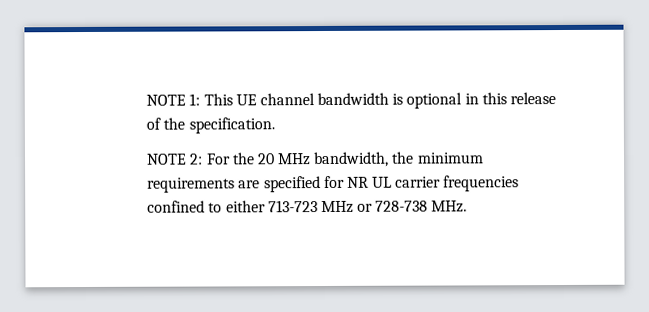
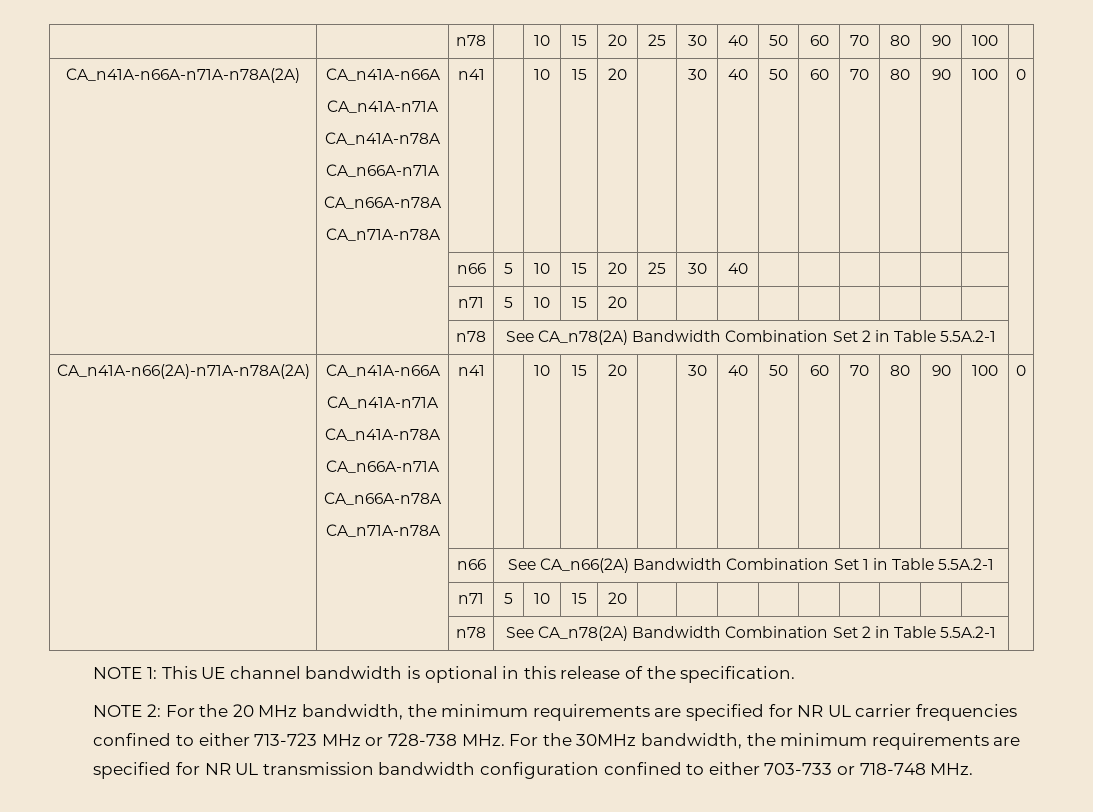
(146, 100) none -> [456,35,486,46] [534,35,550,46] [571,35,587,46] [608,34,627,46] [648,34,666,46] [687,35,707,46] [728,35,748,46] [769,35,788,46] [809,35,829,46] [850,35,869,46] [890,35,910,46] [931,35,951,46] [972,35,998,46] [66,68,300,83] [325,68,441,81] [327,100,439,113] [325,132,441,145] [326,164,440,177] [324,196,442,209] [325,228,441,241] [457,69,485,80] [534,69,550,80] [571,69,587,80] [608,68,627,80] [687,69,707,80] [728,69,748,80] [769,69,788,80] [809,69,829,80] [850,69,869,80] [890,69,910,80] [931,69,951,80] [972,69,998,80] [1016,69,1026,80] [456,263,486,274] [504,263,513,274] [534,263,550,274] [571,263,587,274] [608,262,627,274] [648,262,666,274] [687,263,707,274] [728,263,748,274] [458,297,484,308] [504,297,513,308] [534,297,550,308] [571,297,587,308] [608,296,627,308] [456,331,486,342] [505,330,997,345] [56,364,310,379] [325,364,441,377] [327,396,439,409] [325,428,441,441] [326,460,440,473] [324,492,442,505] [325,524,441,537] [457,365,485,376] [534,365,550,376] [571,365,587,376] [608,364,627,376] [687,365,707,376] [728,365,748,376] [769,365,788,376] [809,365,829,376] [850,365,869,376] [890,365,910,376] [931,365,951,376] [972,365,998,376] [1016,365,1026,376] [456,559,486,570] [507,558,995,573] [458,593,484,604] [504,593,513,604] [534,593,550,604] [571,593,587,604] [608,592,627,604] [456,627,486,638] [505,626,997,641] | | n78 | | 10 | 15 | 20 | 25 | 30 | 40 | 50 | 60 | 70 | 80 | 90 | 100 | // CA_n41A-n66A-n71A-n78A(2A) | CA_n41A-n66A // CA_n41A-n71A // CA_n41A-n78A // CA_n66A-n71A // CA_n66A-n78A // CA_n71A-n78A | n41 | | 10 | 15 | 20 | | 30 | 40 | 50 | 60 | 70 | 80 | 90 | 100 | 0 // | | n66 | 5 | 10 | 15 | 20 | 25 | 30 | 40 | | | | | | | // | | n71 | 5 | 10 | 15 | 20 | | | | | | | | | | // | | n78 | See CA_n78(2A) Bandwidth Combination Set 2 in Table 5.5A.2-1 | // CA_n41A-n66(2A)-n71A-n78A(2A) | CA_n41A-n66A // CA_n41A-n71A // CA_n41A-n78A // CA_n66A-n71A // CA_n66A-n78A // CA_n71A-n78A | n41 | | 10 | 15 | 20 | | 30 | 40 | 50 | 60 | 70 | 80 | 90 | 100 | 0 // | | n66 | See CA_n66(2A) Bandwidth Combination Set 1 in Table 5.5A.2-1 | // | | n71 | 5 | 10 | 15 | 20 | | | | | | | | | | // | | n78 | See CA_n78(2A) Bandwidth Combination Set 2 in Table 5.5A.2-1 | //
(468, 206) none -> [509,733,1021,750] [93,762,974,779] For the 30MHz bandwidth, the minimum requirements are specified for NR UL transmission bandwidth configuration confined to either 703-733 or 718-748 MHz.

